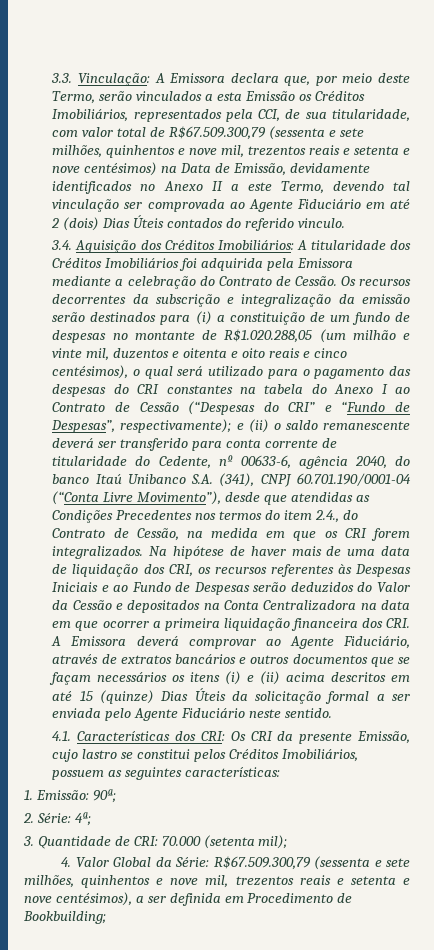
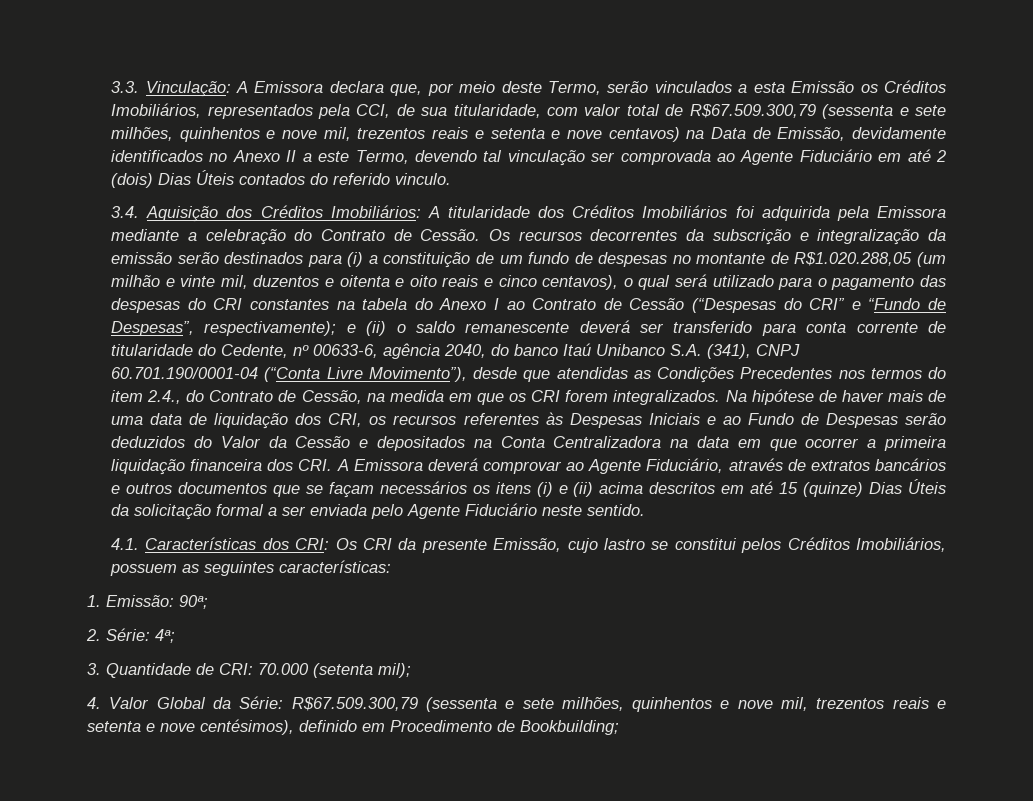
[84,162,158,176] centésimos) -> [608,127,680,142] centavos)
[52,365,129,379] centésimos), -> [542,275,619,290] centavos),
[135,893,221,906] a ser definida -> [299,720,357,732] definido

